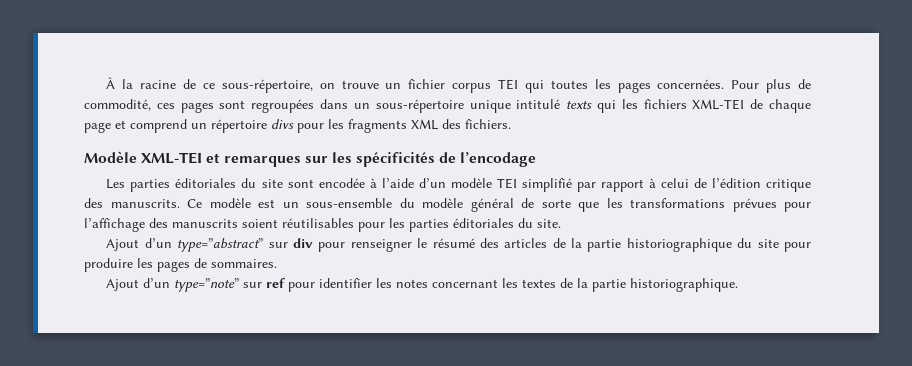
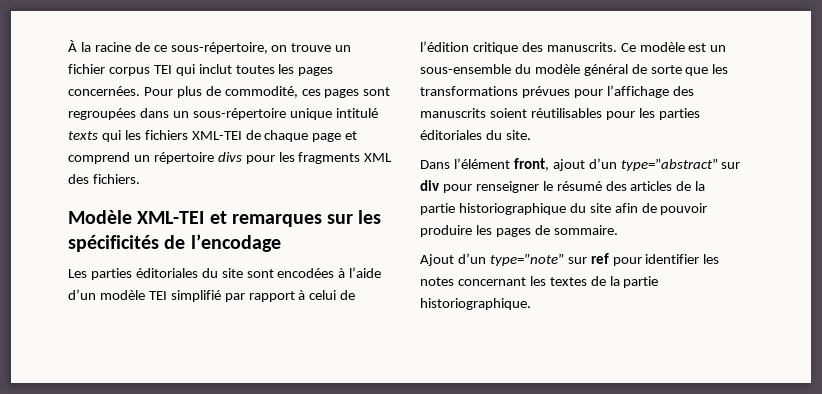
(544, 86) none -> [198,64,232,74] inclut
[318,178,365,188] encodée -> [277,268,335,278] encodées
[106,239,140,251] Ajout -> [420,158,585,171] Dans l’élément front, ajout
[784,242,812,252] pour -> [614,203,708,215] afin de pouvoir
[211,259,277,268] sommaires. -> [553,225,618,235] sommaire.

